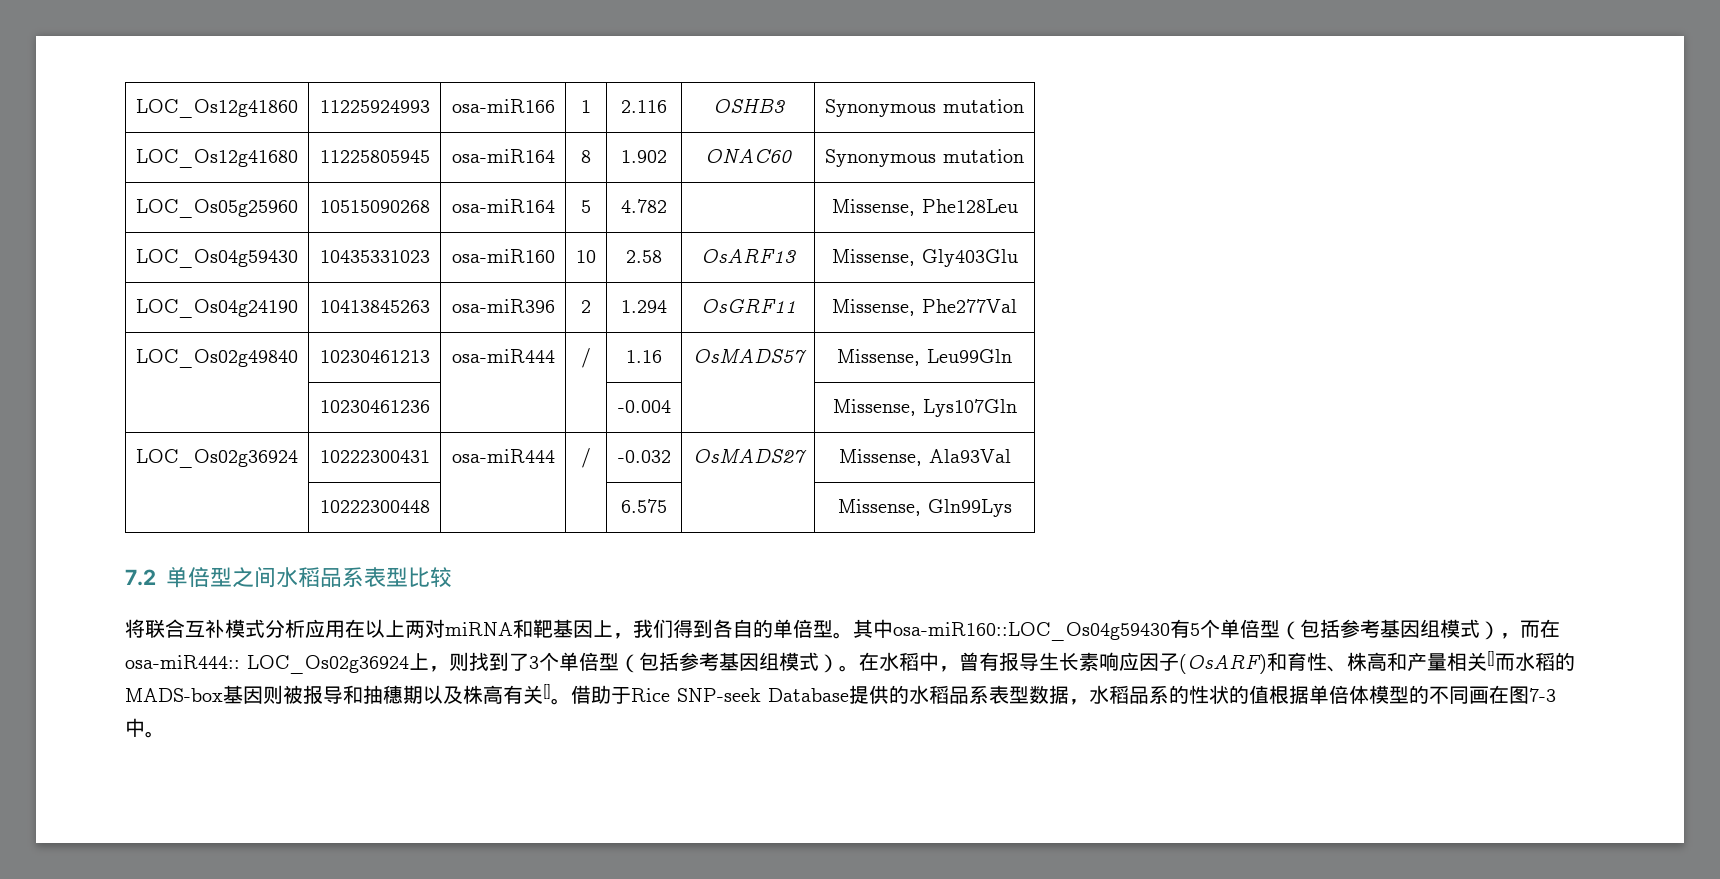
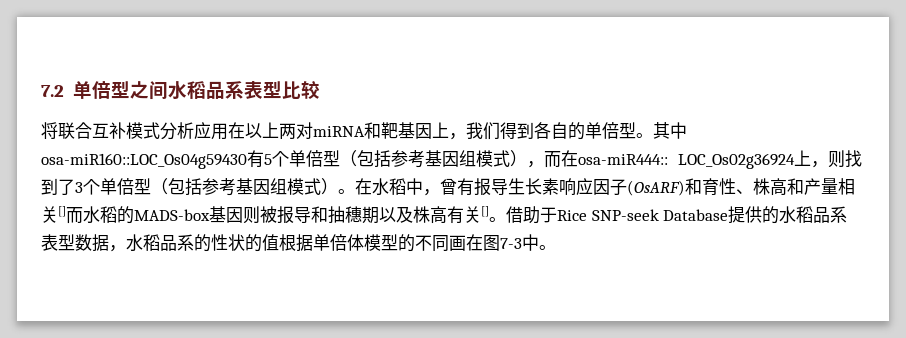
[136,99,298,118] [319,100,430,113] [451,99,555,113] [581,100,591,113] [621,100,667,113] [712,98,785,113] [825,99,1024,117] [136,149,298,168] [319,150,430,163] [451,149,555,163] [581,150,591,163] [621,150,667,163] [705,148,792,163] [825,149,1024,167] [136,199,298,218] [319,200,430,213] [451,199,555,213] [581,200,591,213] [621,199,667,213] [831,199,1018,216] [136,249,298,268] [319,250,430,263] [451,249,555,263] [576,250,596,263] [626,250,662,263] [701,248,796,263] [831,249,1018,267] [136,299,298,318] [319,300,430,313] [451,299,555,313] [581,300,591,313] [621,300,667,313] [700,298,796,313] [832,299,1017,316] [136,349,298,368] [319,350,430,363] [451,349,555,363] [581,348,591,368] [626,350,662,363] [692,348,807,363] [837,349,1012,366] [319,400,430,413] [617,400,671,413] [832,399,1017,417] [136,449,298,468] [319,450,430,463] [451,449,555,463] [581,448,591,468] [617,450,671,463] [692,448,807,463] [838,449,1011,466] [319,500,430,513] [621,499,667,513] [837,499,1012,517] LOC_Os12g41860 | 11225924993 | osa-miR166 | 1 | 2.116 | OSHB3 | Synonymous mutation // LOC_Os12g41680 | 11225805945 | osa-miR164 | 8 | 1.902 | ONAC60 | Synonymous mutation // LOC_Os05g25960 | 10515090268 | osa-miR164 | 5 | 4.782 | | Missense, Phe128Leu // LOC_Os04g59430 | 10435331023 | osa-miR160 | 10 | 2.58 | OsARF13 | Missense, Gly403Glu // LOC_Os04g24190 | 10413845263 | osa-miR396 | 2 | 1.294 | OsGRF11 | Missense, Phe277Val // LOC_Os02g49840 | 10230461213 | osa-miR444 | / | 1.16 | OsMADS57 | Missense, Leu99Gln // | 10230461236 | | | -0.004 | | Missense, Lys107Gln // LOC_Os02g36924 | 10222300431 | osa-miR444 | / | -0.032 | OsMADS27 | Missense, Ala93Val // | 10222300448 | | | 6.575 | | Missense, Gln99Lys // -> (41, 91) none

